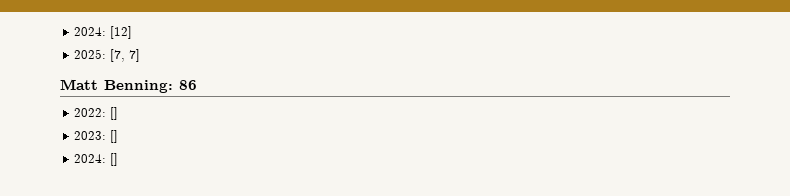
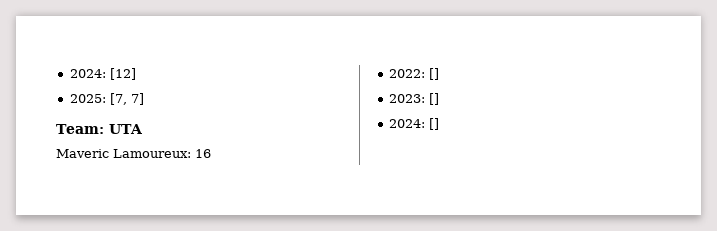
[60,79,197,93] Matt Benning: 86 -> [56,124,143,134] [56,149,211,158] Team: UTA // Maveric Lamoureux: 16

